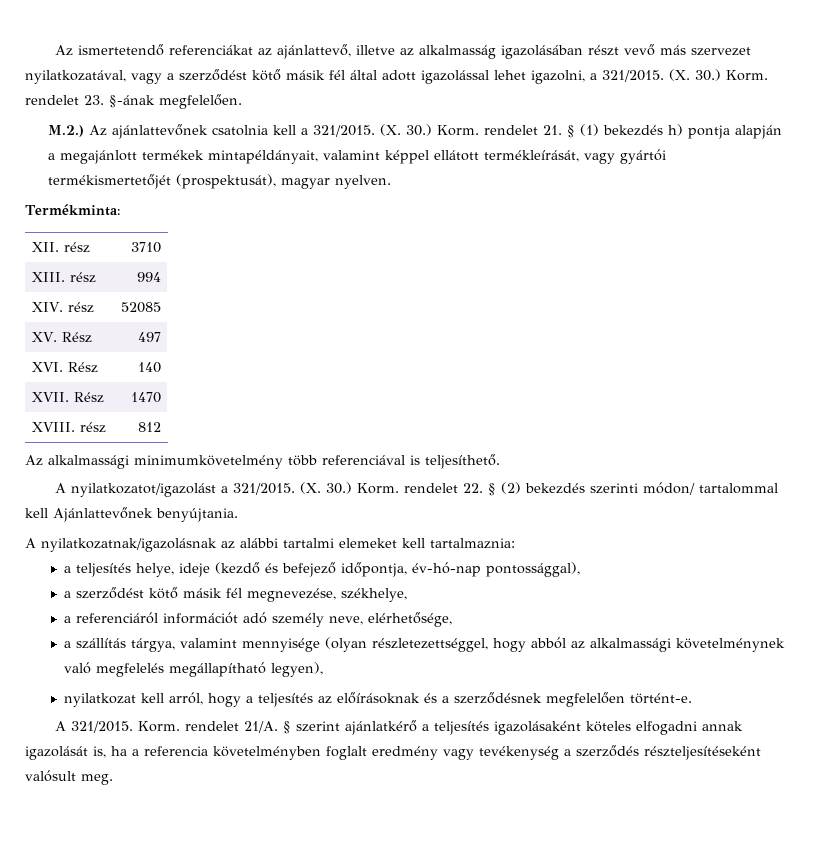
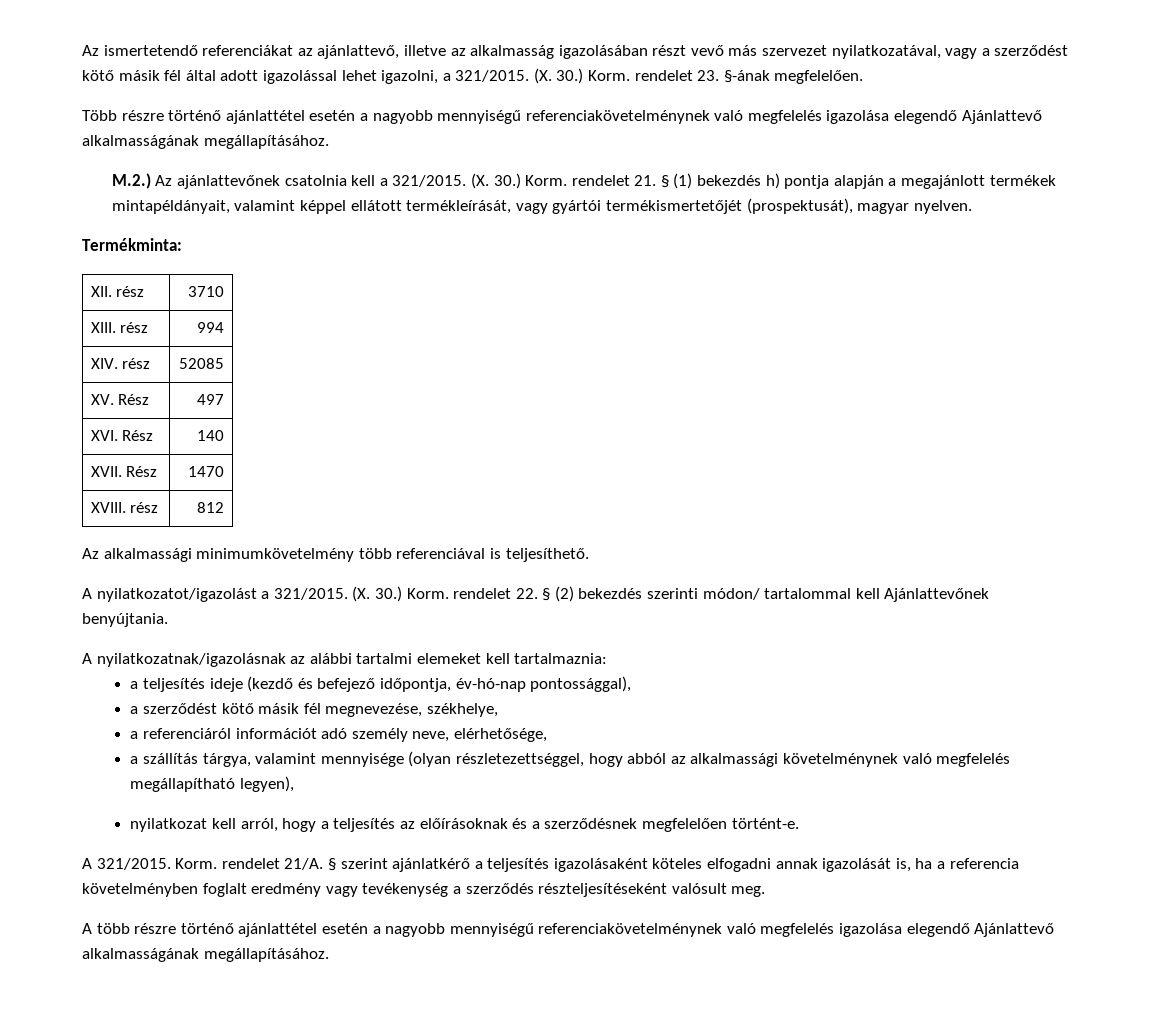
(242, 101) none -> [82,110,1042,124] [82,135,329,149] // Több részre történő ajánlattétel esetén a nagyobb mennyiségű referenciakövetelménynek való megfelelés igazolása elegendő Ajánlattevő alkalmasságának megállapításához.
[136,563,175,577] helye, -> (206, 685) none
(113, 779) none -> [82,923,1055,937] [82,948,329,962] // A több részre történő ajánlattétel esetén a nagyobb mennyiségű referenciakövetelménynek való megfelelés igazolása elegendő Ajánlattevő alkalmasságának megállapításához.

